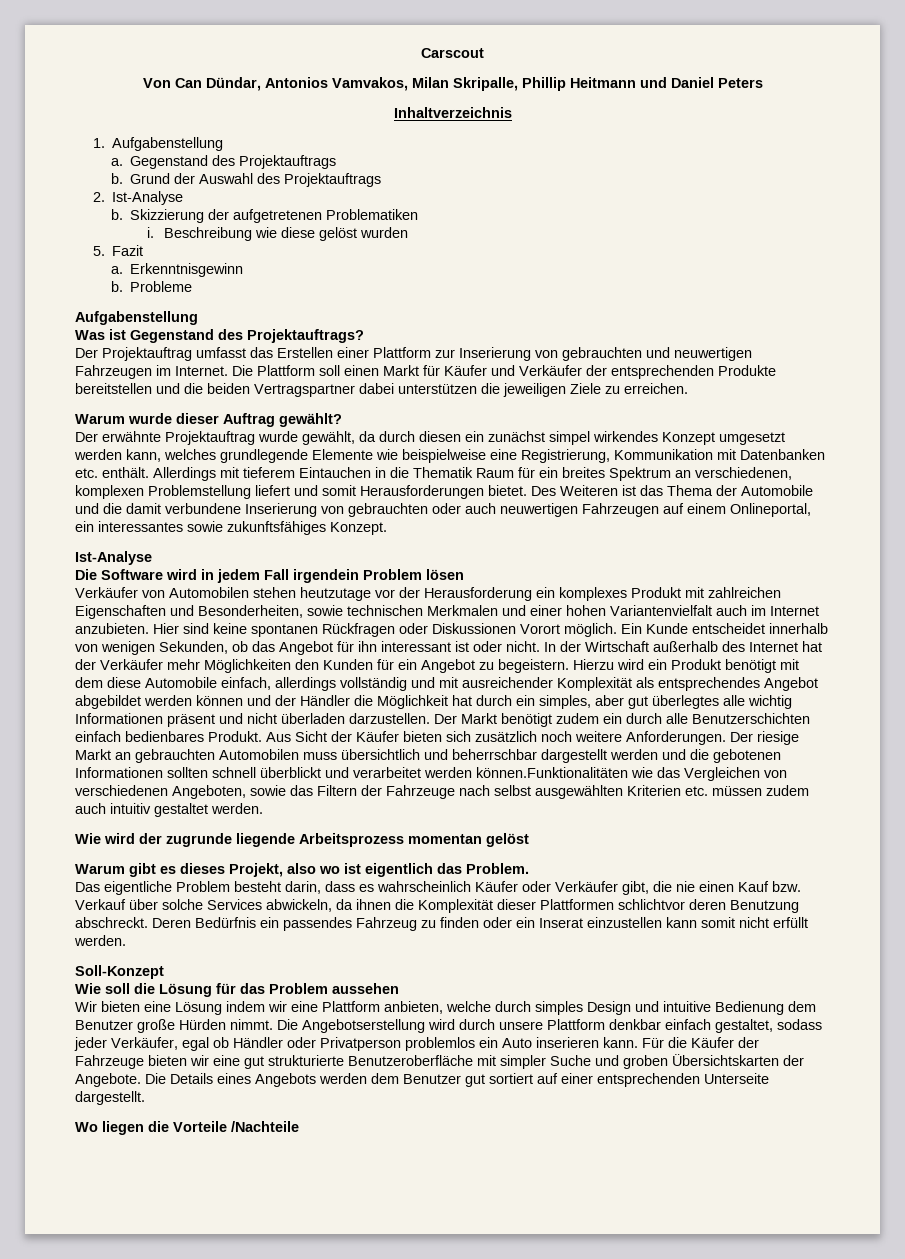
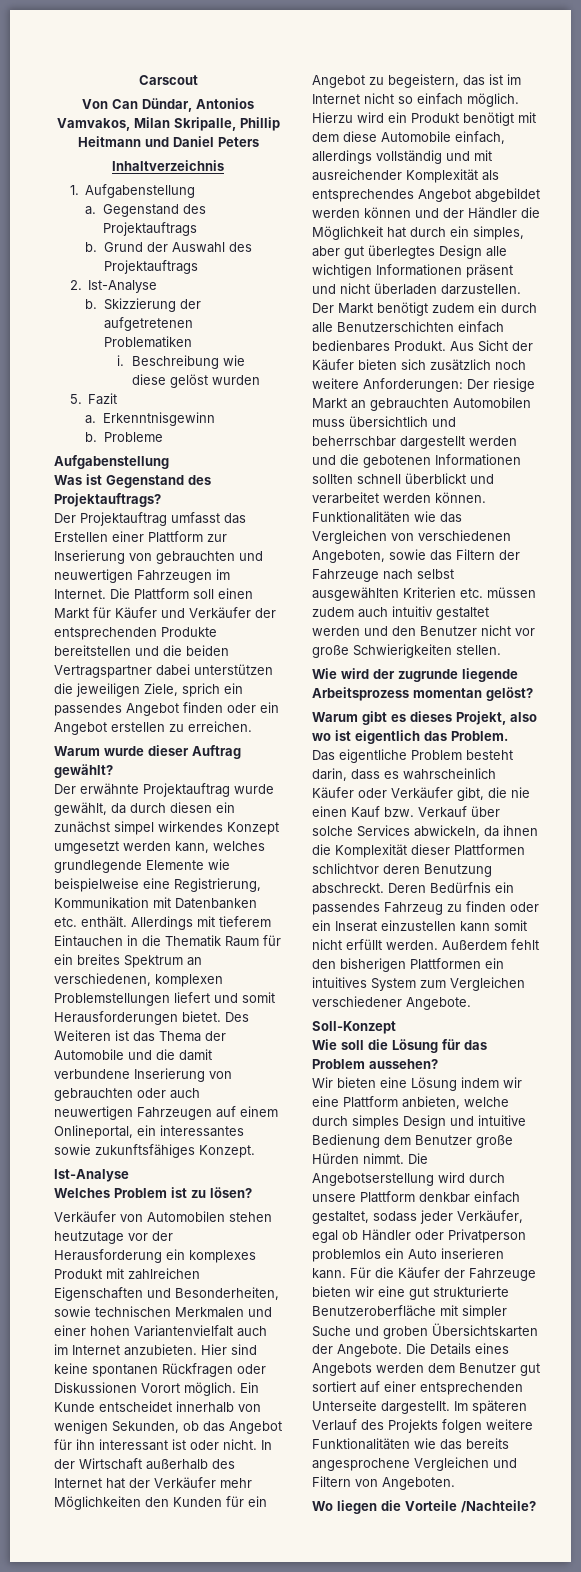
[570,383,601,394] Ziele -> [144,683,243,697] [54,702,279,716] [54,722,165,735] Ziele, sprich ein passendes Angebot finden oder ein Angebot erstellen
[148,485,251,499] Problemstellung -> [54,993,170,1006] Problemstellungen
[75,569,464,583] Die Software wird in jedem Fall irgendein Problem lösen -> [54,1187,252,1198] Welches Problem ist zu lösen?
[498,659,569,673] begeistern. -> [388,74,521,88] [312,93,519,107] begeistern, das ist im Internet nicht so einfach möglich.
[723,695,792,709] alle wichtig -> [439,245,507,259] [312,264,372,278] Design alle wichtigen
[626,731,726,745] Anforderungen. -> [363,378,463,392] Anforderungen:
[476,767,628,778] können.Funktionalitäten -> [435,492,486,503] [312,511,410,523] können. Funktionalitäten
[211,803,263,814] werden. -> [312,625,535,636] [312,644,501,658] werden und den Benutzer nicht vor große Schwierigkeiten stellen.
[486,833,529,847] gelöst -> [486,687,533,701] gelöst?
(126, 940) none -> [442,939,539,950] [312,958,504,972] [312,977,525,991] [312,996,471,1010] Außerdem fehlt den bisherigen Plattformen ein intuitives System zum Vergleichen verschiedener Angebote.
[332,983,399,994] aussehen -> [369,1059,438,1069] aussehen?
(145, 1098) none -> [454,1400,527,1414] [312,1419,533,1433] [312,1438,509,1450] [312,1457,517,1471] [312,1476,455,1490] Im späteren Verlauf des Projekts folgen weitere Funktionalitäten wie das bereits angesprochene Vergleichen und Filtern von Angeboten.
[231,1121,299,1132] /Nachteile -> [461,1500,536,1513] /Nachteile?

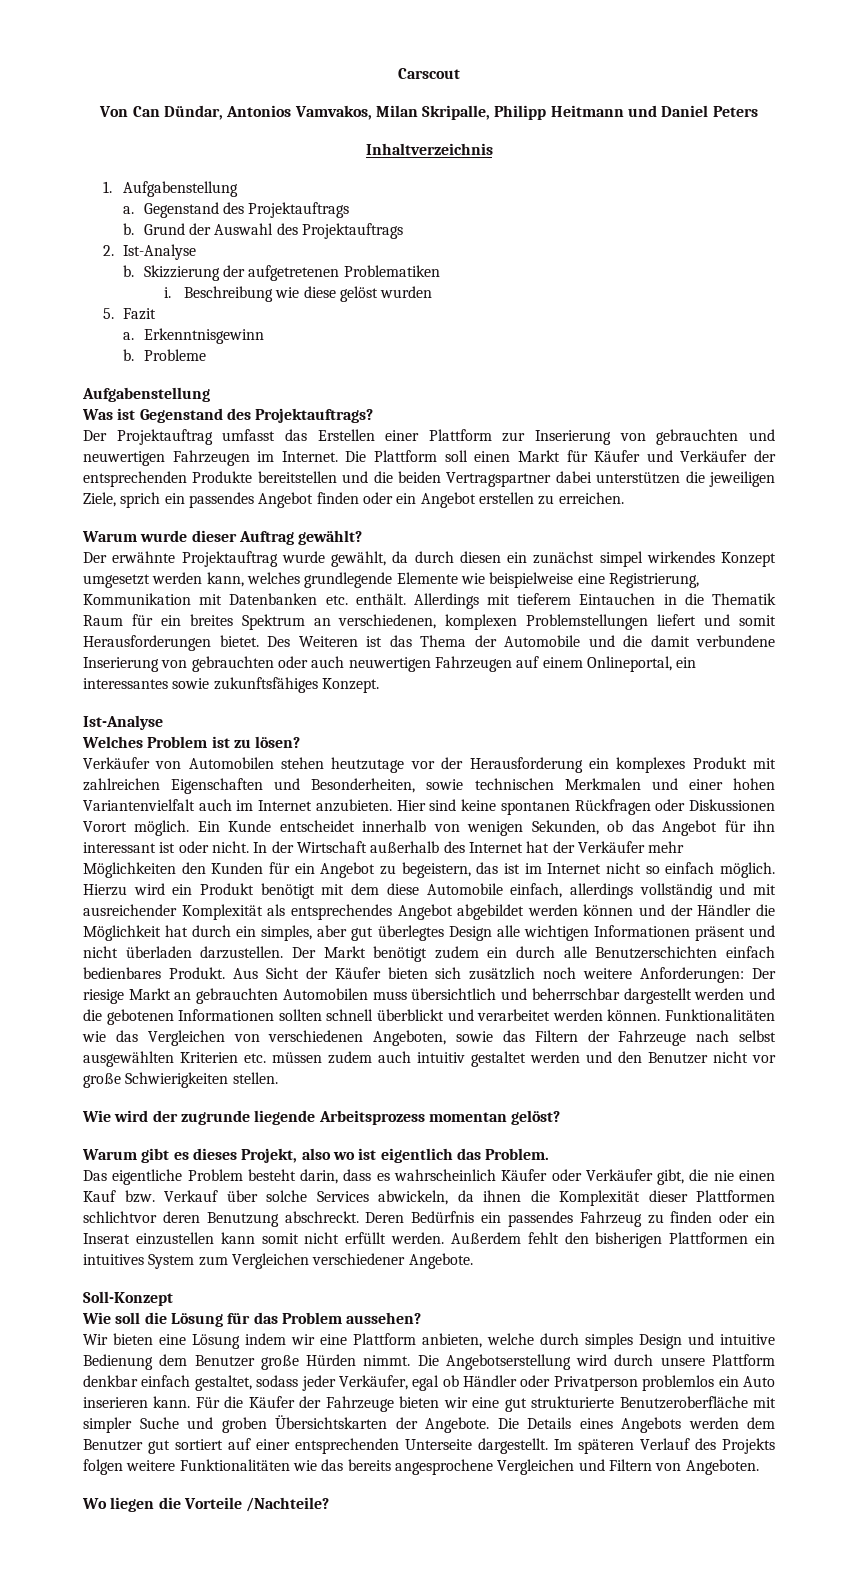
[239,117,280,131] Phillip -> [494,105,547,120] Philipp

